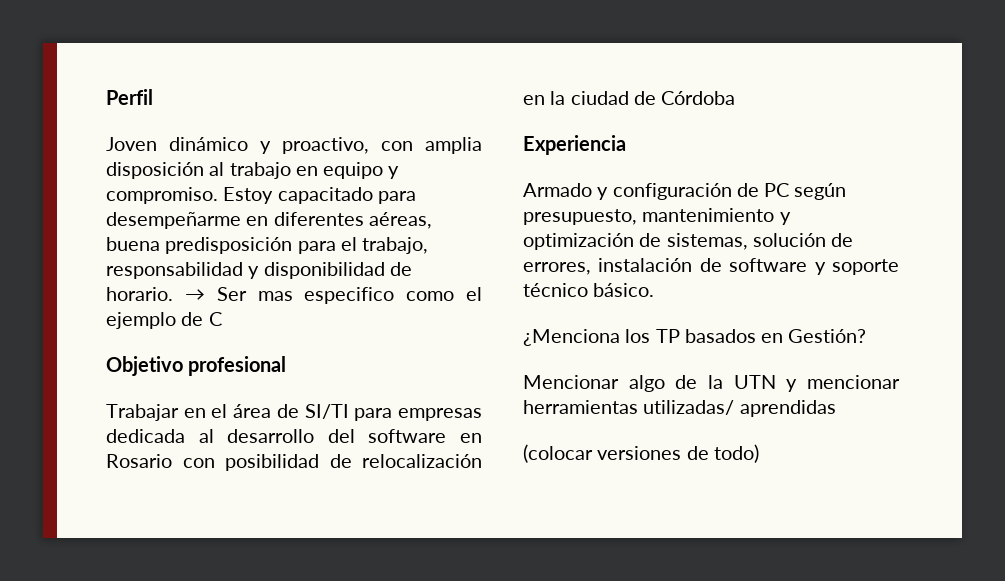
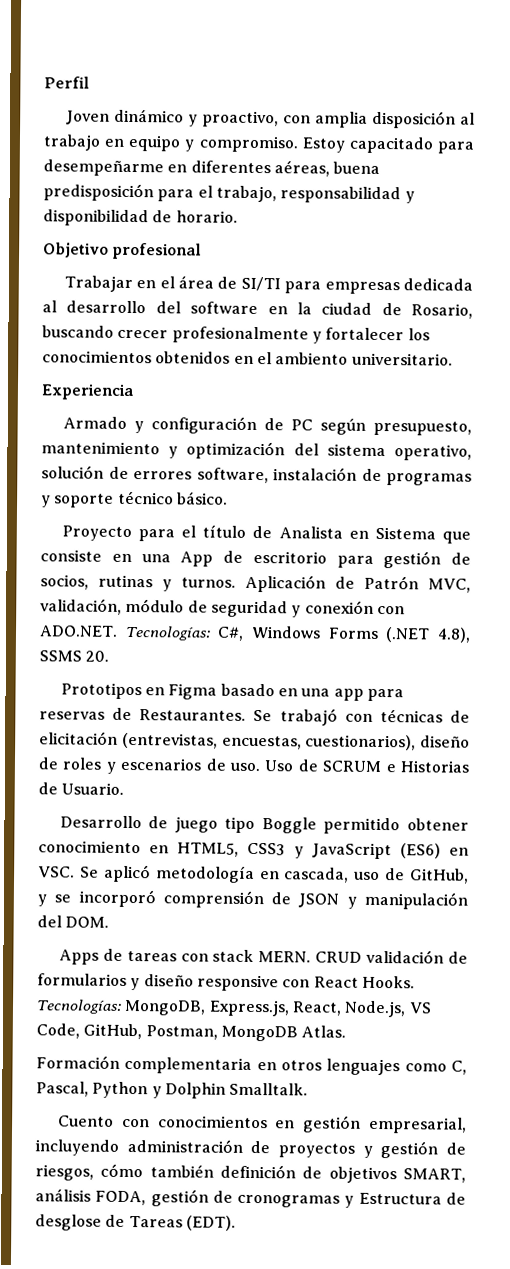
[184,287,482,304] [106,312,222,329] → Ser mas especifico como el ejemplo de C -> (238, 216) none
[106,454,482,471] [523,91,736,105] Rosario con posibilidad de relocalización en la ciudad de Córdoba -> [296,302,473,319] [42,325,430,344] [42,350,453,366] la ciudad de Rosario, buscando crecer profesionalmente y fortalecer los conocimientos obtenidos en el ambiento universitario.
[639,233,854,250] [523,262,591,275] de sistemas, solución de errores, -> [293,443,472,461] [41,465,269,484] del sistema operativo, solución de errores software,
[729,258,808,272] software -> [386,473,472,486] programas
[523,329,867,346] [523,375,900,392] [523,400,836,417] [523,444,759,463] ¿Menciona los TP basados en Gestión? // Mencionar algo de la UTN y mencionar herramientas utilizadas/ aprendidas // (colocar versiones de todo) -> [61,524,472,544] [40,549,471,569] [40,574,471,593] [40,598,405,618] [39,625,471,643] [39,650,110,662] [60,682,405,702] [39,707,471,726] [39,731,470,751] [38,757,469,774] [38,782,125,795] [59,815,470,835] [38,840,470,860] [38,864,469,884] [37,889,468,910] [37,915,110,928] [58,948,469,965] [37,973,415,992] [36,999,432,1018] [36,1023,347,1042] [36,1055,467,1076] [36,1081,309,1099] [57,1115,468,1134] [35,1138,467,1159] [35,1163,466,1184] [35,1188,466,1208] [35,1214,236,1231] Proyecto para el título de Analista en Sistema que consiste en una App de escritorio para gestión de socios, rutinas y turnos. Aplicación de Patrón MVC, validación, módulo de seguridad y conexión con ADO.NET. Tecnologías: C#, Windows Forms (.NET 4.8), SSMS 20. // Prototipos en Figma basado en una app para reservas de Restaurantes. Se trabajó con técnicas de elicitación (entrevistas, encuestas, cuestionarios), diseño de roles y escenarios de uso. Uso de SCRUM e Historias de Usuario. // Desarrollo de juego tipo Boggle permitido obtener conocimiento en HTML5, CSS3 y JavaScript (ES6) en VSC. Se aplicó metodología en cascada, uso de GitHub, y se incorporó comprensión de JSON y manipulación del DOM. // Apps de tareas con stack MERN. CRUD validación de formularios y diseño responsive con React Hooks. Tecnologías: MongoDB, Express.js, React, Node.js, VS Code, GitHub, Postman, MongoDB Atlas. // Formación complementaria en otros lenguajes como C, Pascal, Python y Dolphin Smalltalk. // Cuento con conocimientos en gestión empresarial, incluyendo administración de proyectos y gestión de riesgos, cómo también definición de objetivos SMART, análisis FODA, gestión de cronogramas y Estructura de desglose de Tareas (EDT).

